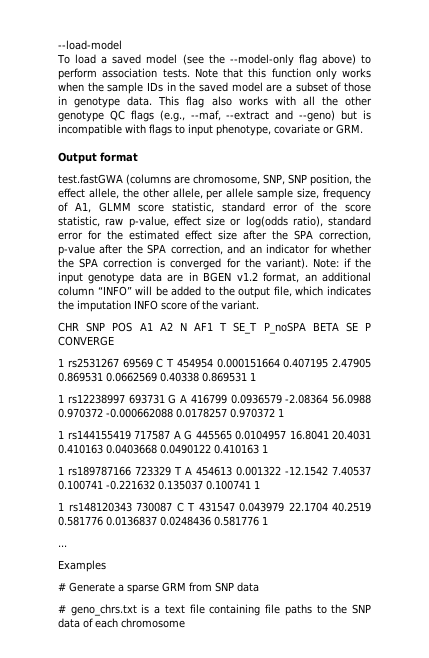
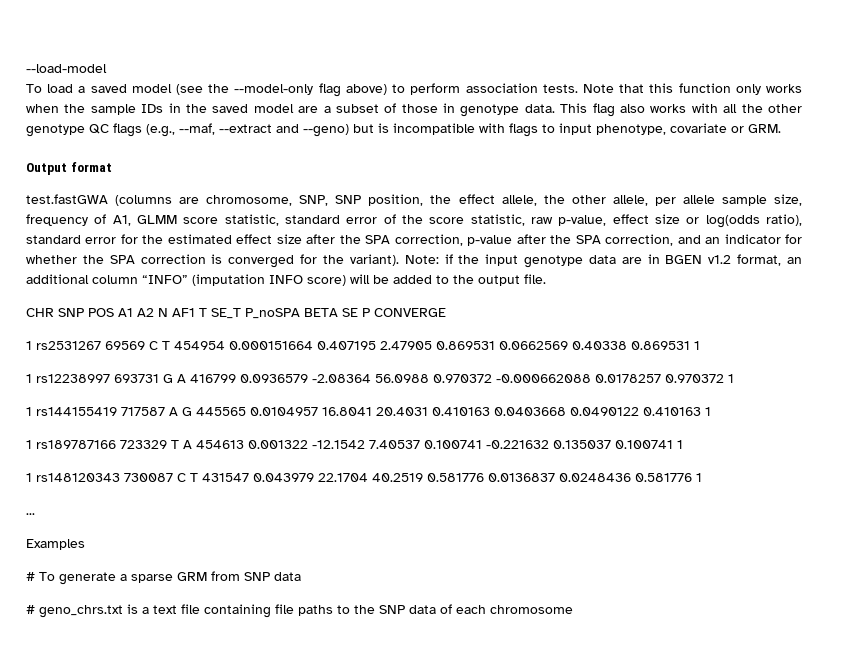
(132, 291) none -> [192,274,346,286] (imputation INFO score)
[273,286,371,297] [58,300,259,312] file, which indicates the imputation INFO score of the variant. -> [524,274,546,284] file.
[69,582,115,592] Generate -> [39,572,116,585] To generate

